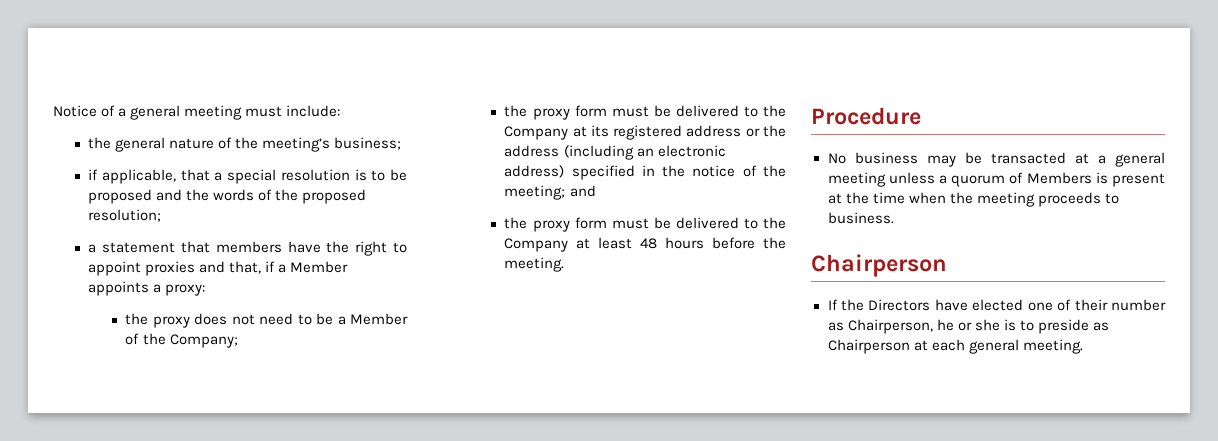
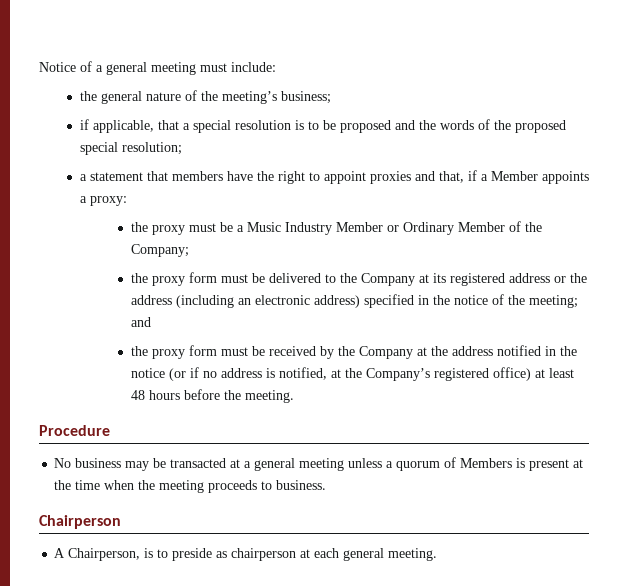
(367, 196) none -> [79,142,118,155] special
[194,313,346,325] does not need to be a -> [188,222,454,235] must be a Music Industry Member or Ordinary
[675,217,786,229] [504,238,591,252] delivered to the Company at -> [268,345,577,359] [130,367,545,381] received by the Company at the address notified in the notice (or if no address is notified, at the Company’s registered office) at
[827,299,1166,311] [827,319,1000,334] If the Directors have elected one of their number as Chairperson, he or she -> [54,548,141,561] A Chairperson,
[827,339,910,354] Chairperson -> [231,548,297,561] chairperson

